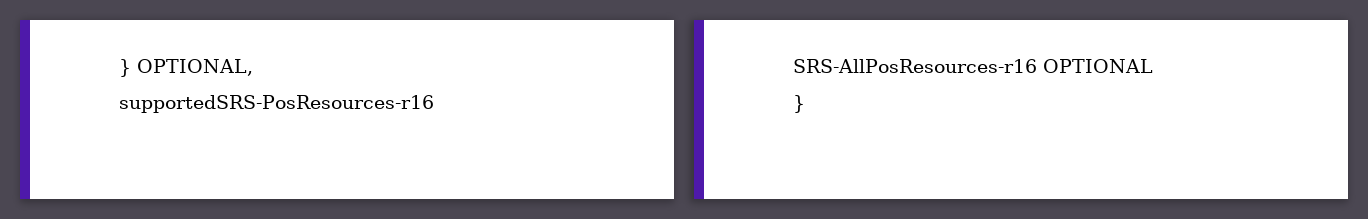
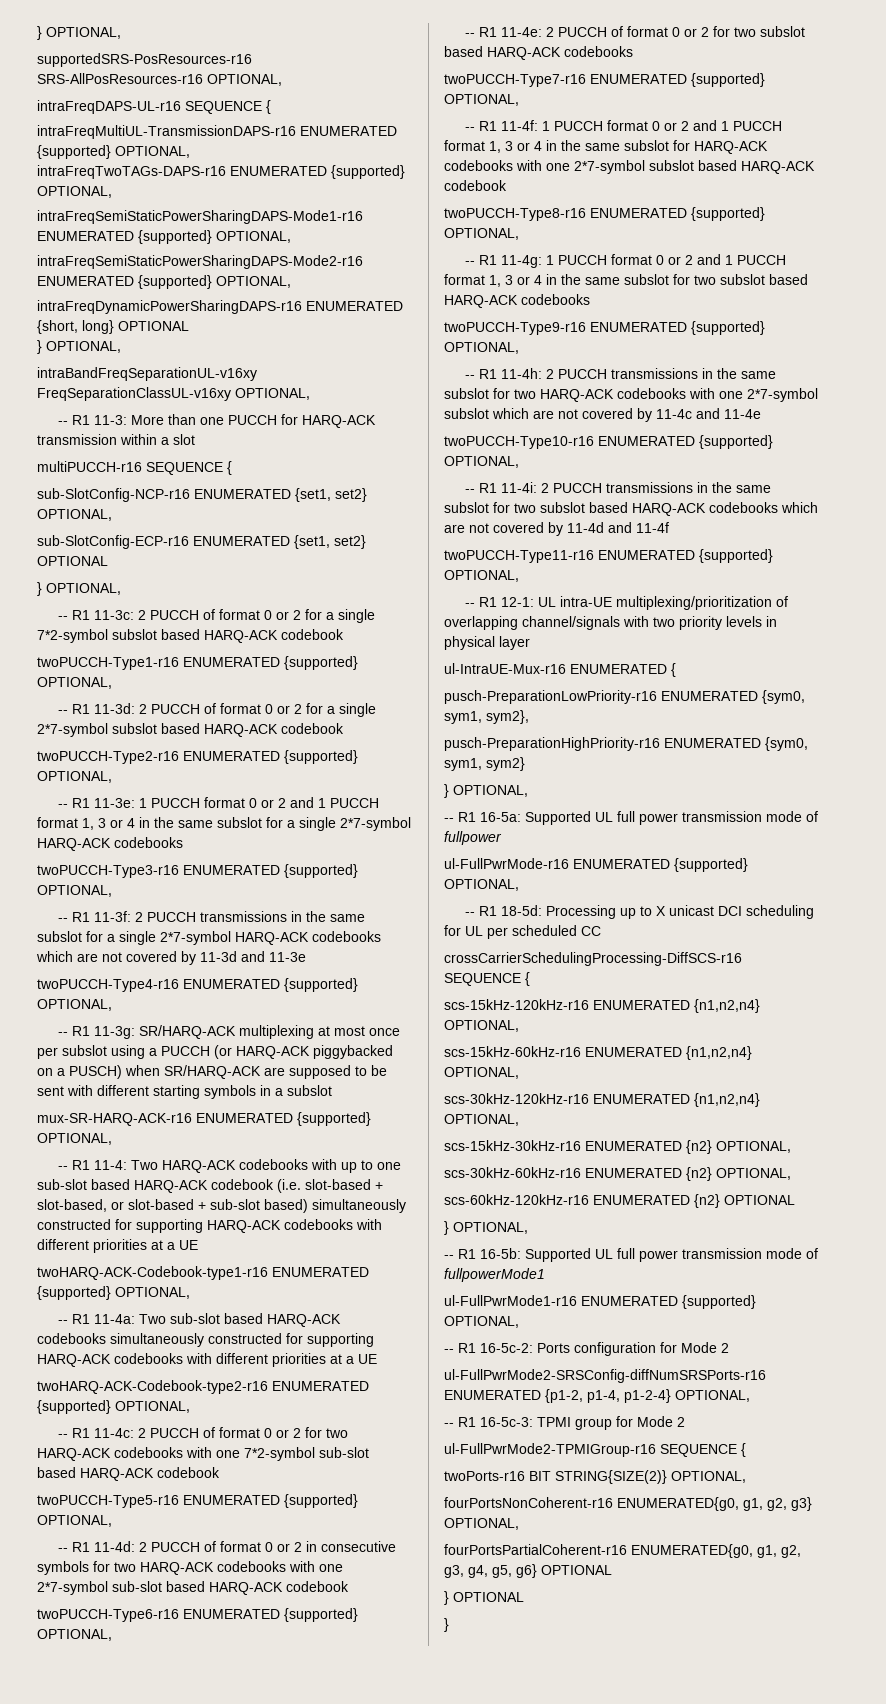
(1037, 66) none -> [207,74,282,86] [37,100,271,114] [37,125,397,139] [37,145,190,159] [37,165,405,179] [37,186,112,198] [37,210,363,224] [37,230,291,244] [37,255,363,269] [37,275,291,289] [37,300,403,314] [37,320,189,334] [37,340,121,354] [37,367,257,381] [37,387,310,401] [58,414,377,428] [37,434,195,445] [37,461,232,475] [37,488,367,502] [37,509,112,521] [37,535,366,549] [37,556,108,566] [37,582,121,596] [58,609,376,623] [37,629,344,643] [37,656,358,670] [37,677,112,689] [58,703,377,717] [37,723,344,737] [37,750,358,764] [37,771,112,783] [58,797,380,808] [37,817,411,831] [37,837,183,851] [37,864,358,878] [37,885,112,897] [58,911,366,922] [37,931,381,945] [36,951,306,965] [37,978,358,992] [37,999,112,1011] [58,1025,401,1039] [37,1045,393,1059] [37,1065,387,1079] [37,1085,332,1099] [37,1112,371,1126] [37,1133,112,1145] [58,1159,402,1173] [37,1179,383,1193] [37,1199,406,1213] [37,1219,382,1233] [37,1239,198,1253] [37,1266,369,1280] [37,1286,190,1300] [58,1313,342,1327] [37,1333,374,1347] [37,1353,377,1367] [37,1380,369,1394] [37,1400,190,1414] [58,1427,349,1438] [37,1447,369,1461] [37,1467,220,1481] [37,1494,358,1508] [37,1515,112,1527] [58,1541,397,1552] [37,1561,343,1575] [37,1581,349,1595] [37,1608,358,1622] [37,1629,112,1641] [465,26,806,37] [444,46,633,60] [444,73,765,87] [444,94,519,106] [465,120,783,131] [444,140,768,154] [444,160,815,174] [444,180,507,191] [444,207,765,221] [444,228,519,240] [465,254,787,268] [444,274,808,287] [444,294,590,308] [444,321,765,335] [444,342,519,354] [465,368,777,379] [444,388,818,402] [444,408,761,422] [444,435,773,449] [444,456,519,468] [465,482,772,493] [444,502,818,516] [444,522,669,536] [444,549,773,563] [444,570,519,582] [465,596,789,610] [444,616,777,630] [444,636,530,650] [444,663,676,677] [444,690,805,704] [444,710,529,724] [444,737,808,751] [444,757,525,771] [444,784,528,798] [444,811,818,825] [444,831,502,845] [444,858,748,872] [444,879,519,891] [465,905,815,919] [444,925,601,939] [444,952,742,966] [444,972,530,986] [444,999,760,1013] [444,1020,519,1032] [444,1046,752,1060] [444,1067,519,1079] [444,1093,760,1107] [444,1114,519,1126] [444,1140,791,1154] [444,1167,791,1181] [444,1194,795,1208] [444,1221,528,1235] [444,1248,818,1262] [444,1268,545,1282] [444,1295,756,1309] [444,1316,519,1328] [444,1342,729,1356] [444,1369,766,1383] [444,1389,750,1403] [444,1416,685,1430] [444,1443,746,1457] [444,1470,746,1484] [444,1497,812,1511] [444,1518,519,1530] [444,1544,801,1558] [444,1564,612,1578] [444,1591,449,1605] OPTIONAL, // intraFreqDAPS-UL-r16 SEQUENCE { // intraFreqMultiUL-TransmissionDAPS-r16 ENUMERATED {supported} OPTIONAL, // intraFreqTwoTAGs-DAPS-r16 ENUMERATED {supported} OPTIONAL, // intraFreqSemiStaticPowerSharingDAPS-Mode1-r16 ENUMERATED {supported} OPTIONAL, // intraFreqSemiStaticPowerSharingDAPS-Mode2-r16 ENUMERATED {supported} OPTIONAL, // intraFreqDynamicPowerSharingDAPS-r16 ENUMERATED {short, long} OPTIONAL // } OPTIONAL, // intraBandFreqSeparationUL-v16xy FreqSeparationClassUL-v16xy OPTIONAL, // -- R1 11-3: More than one PUCCH for HARQ-ACK transmission within a slot // multiPUCCH-r16 SEQUENCE { // sub-SlotConfig-NCP-r16 ENUMERATED {set1, set2} OPTIONAL, // sub-SlotConfig-ECP-r16 ENUMERATED {set1, set2} OPTIONAL // } OPTIONAL, // -- R1 11-3c: 2 PUCCH of format 0 or 2 for a single 7*2-symbol subslot based HARQ-ACK codebook // twoPUCCH-Type1-r16 ENUMERATED {supported} OPTIONAL, // -- R1 11-3d: 2 PUCCH of format 0 or 2 for a single 2*7-symbol subslot based HARQ-ACK codebook // twoPUCCH-Type2-r16 ENUMERATED {supported} OPTIONAL, // -- R1 11-3e: 1 PUCCH format 0 or 2 and 1 PUCCH format 1, 3 or 4 in the same subslot for a single 2*7-symbol HARQ-ACK codebooks // twoPUCCH-Type3-r16 ENUMERATED {supported} OPTIONAL, // -- R1 11-3f: 2 PUCCH transmissions in the same subslot for a single 2*7-symbol HARQ-ACK codebooks which are not covered by 11-3d and 11-3e // twoPUCCH-Type4-r16 ENUMERATED {supported} OPTIONAL, // -- R1 11-3g: SR/HARQ-ACK multiplexing at most once per subslot using a PUCCH (or HARQ-ACK piggybacked on a PUSCH) when SR/HARQ-ACK are supposed to be sent with different starting symbols in a subslot // mux-SR-HARQ-ACK-r16 ENUMERATED {supported} OPTIONAL, // -- R1 11-4: Two HARQ-ACK codebooks with up to one sub-slot based HARQ-ACK codebook (i.e. slot-based + slot-based, or slot-based + sub-slot based) simultaneously constructed for supporting HARQ-ACK codebooks with different priorities at a UE // twoHARQ-ACK-Codebook-type1-r16 ENUMERATED {supported} OPTIONAL, // -- R1 11-4a: Two sub-slot based HARQ-ACK codebooks simultaneously constructed for supporting HARQ-ACK codebooks with different priorities at a UE // twoHARQ-ACK-Codebook-type2-r16 ENUMERATED {supported} OPTIONAL, // -- R1 11-4c: 2 PUCCH of format 0 or 2 for two HARQ-ACK codebooks with one 7*2-symbol sub-slot based HARQ-ACK codebook // twoPUCCH-Type5-r16 ENUMERATED {supported} OPTIONAL, // -- R1 11-4d: 2 PUCCH of format 0 or 2 in consecutive symbols for two HARQ-ACK codebooks with one 2*7-symbol sub-slot based HARQ-ACK codebook // twoPUCCH-Type6-r16 ENUMERATED {supported} OPTIONAL, // -- R1 11-4e: 2 PUCCH of format 0 or 2 for two subslot based HARQ-ACK codebooks // twoPUCCH-Type7-r16 ENUMERATED {supported} OPTIONAL, // -- R1 11-4f: 1 PUCCH format 0 or 2 and 1 PUCCH format 1, 3 or 4 in the same subslot for HARQ-ACK codebooks with one 2*7-symbol subslot based HARQ-ACK codebook // twoPUCCH-Type8-r16 ENUMERATED {supported} OPTIONAL, // -- R1 11-4g: 1 PUCCH format 0 or 2 and 1 PUCCH format 1, 3 or 4 in the same subslot for two subslot based HARQ-ACK codebooks // twoPUCCH-Type9-r16 ENUMERATED {supported} OPTIONAL, // -- R1 11-4h: 2 PUCCH transmissions in the same subslot for two HARQ-ACK codebooks with one 2*7-symbol subslot which are not covered by 11-4c and 11-4e // twoPUCCH-Type10-r16 ENUMERATED {supported} OPTIONAL, // -- R1 11-4i: 2 PUCCH transmissions in the same subslot for two subslot based HARQ-ACK codebooks which are not covered by 11-4d and 11-4f // twoPUCCH-Type11-r16 ENUMERATED {supported} OPTIONAL, // -- R1 12-1: UL intra-UE multiplexing/prioritization of overlapping channel/signals with two priority levels in physical layer // ul-IntraUE-Mux-r16 ENUMERATED { // pusch-PreparationLowPriority-r16 ENUMERATED {sym0, sym1, sym2}, // pusch-PreparationHighPriority-r16 ENUMERATED {sym0, sym1, sym2} // } OPTIONAL, // -- R1 16-5a: Supported UL full power transmission mode of fullpower // ul-FullPwrMode-r16 ENUMERATED {supported} OPTIONAL, // -- R1 18-5d: Processing up to X unicast DCI scheduling for UL per scheduled CC // crossCarrierSchedulingProcessing-DiffSCS-r16 SEQUENCE { // scs-15kHz-120kHz-r16 ENUMERATED {n1,n2,n4} OPTIONAL, // scs-15kHz-60kHz-r16 ENUMERATED {n1,n2,n4} OPTIONAL, // scs-30kHz-120kHz-r16 ENUMERATED {n1,n2,n4} OPTIONAL, // scs-15kHz-30kHz-r16 ENUMERATED {n2} OPTIONAL, // scs-30kHz-60kHz-r16 ENUMERATED {n2} OPTIONAL, // scs-60kHz-120kHz-r16 ENUMERATED {n2} OPTIONAL // } OPTIONAL, // -- R1 16-5b: Supported UL full power transmission mode of fullpowerMode1 // ul-FullPwrMode1-r16 ENUMERATED {supported} OPTIONAL, // -- R1 16-5c-2: Ports configuration for Mode 2 // ul-FullPwrMode2-SRSConfig-diffNumSRSPorts-r16 ENUMERATED {p1-2, p1-4, p1-2-4} OPTIONAL, // -- R1 16-5c-3: TPMI group for Mode 2 // ul-FullPwrMode2-TPMIGroup-r16 SEQUENCE { // twoPorts-r16 BIT STRING{SIZE(2)} OPTIONAL, // fourPortsNonCoherent-r16 ENUMERATED{g0, g1, g2, g3} OPTIONAL, // fourPortsPartialCoherent-r16 ENUMERATED{g0, g1, g2, g3, g4, g5, g6} OPTIONAL // }

